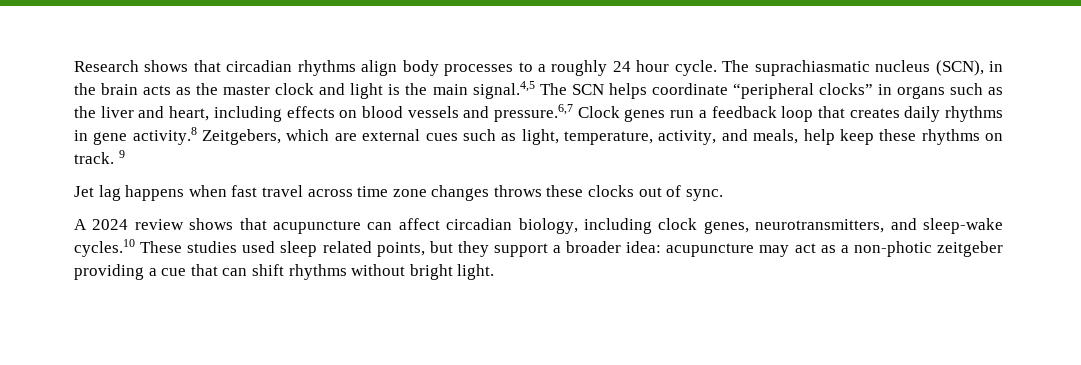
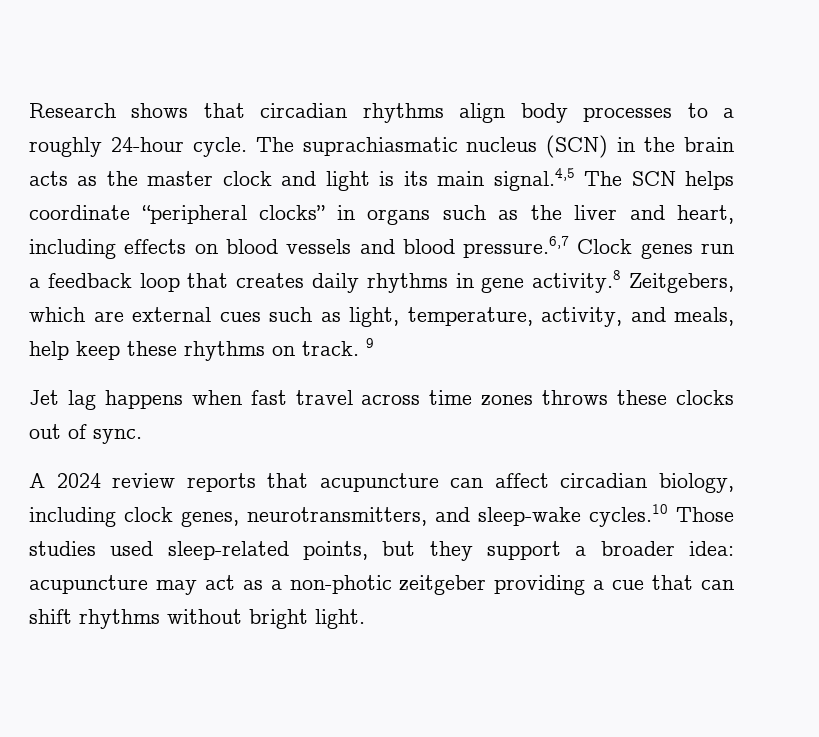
[612,60,670,72] 24 hour -> [110,137,184,152] 24-hour
[935,60,984,76] (SCN), -> [546,135,609,158] (SCN)
[405,83,428,95] the -> [403,171,428,186] its
(490, 112) none -> [402,239,455,254] blood
[392,185,490,201] zone changes -> [481,395,534,406] zones
[189,218,234,230] shows -> [186,473,256,492] reports
[140,241,183,253] These -> [676,507,734,522] Those
[280,241,372,257] sleep related -> [167,541,289,560] sleep-related

